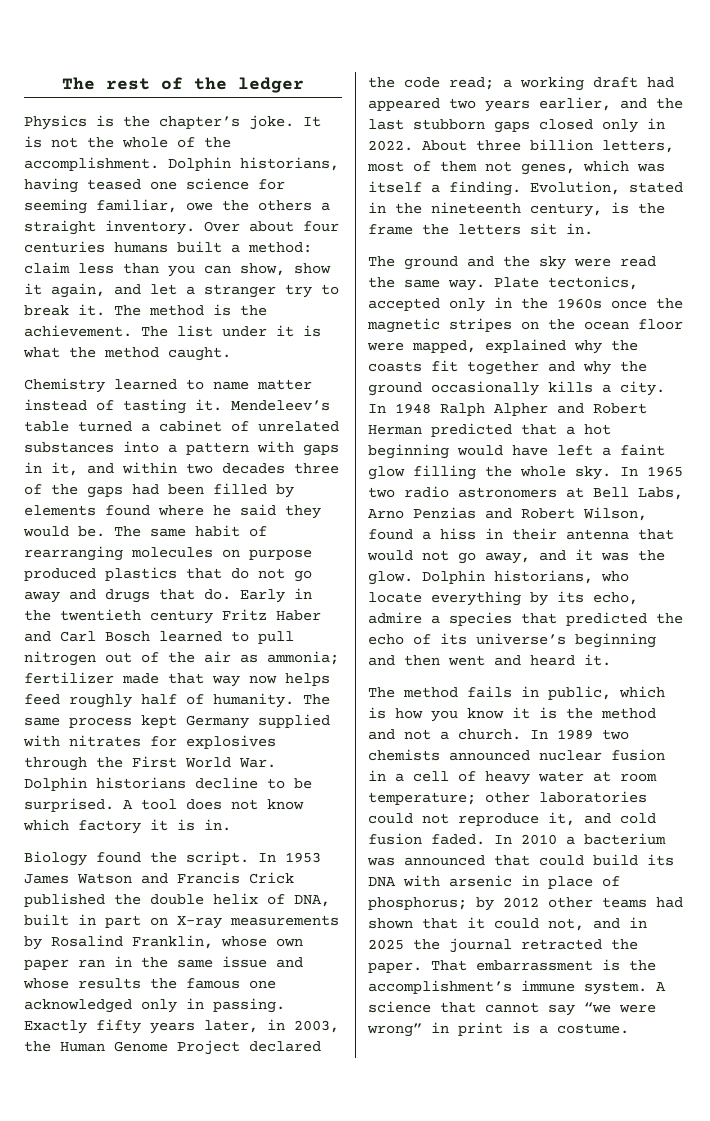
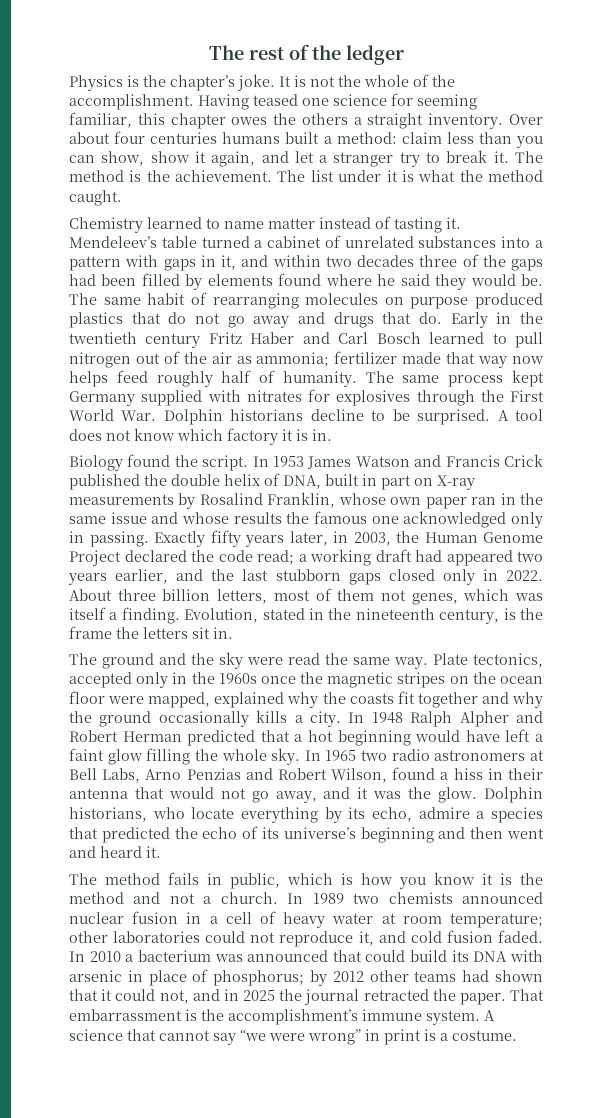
[168,157,339,171] [24,178,78,193] Dolphin historians, having -> [198,94,249,110] Having
[186,202,213,211] owe -> [137,113,268,129] this chapter owes

